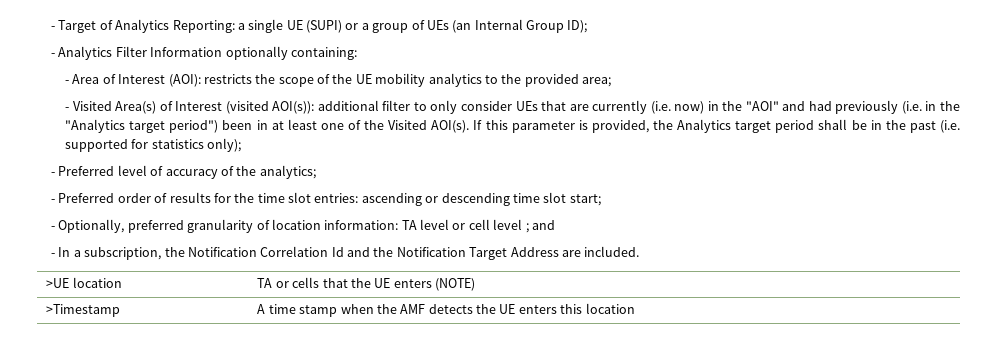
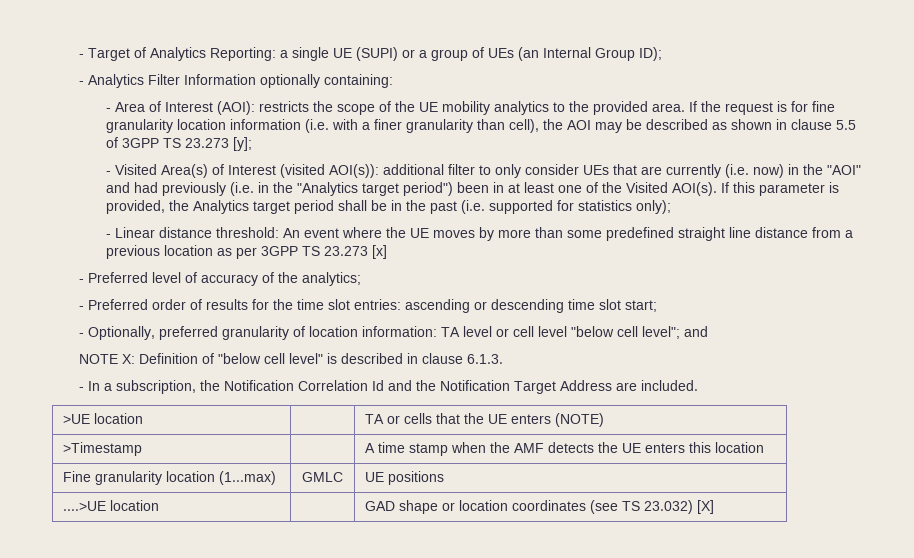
[582,77,612,87] area; -> [651,101,835,115] [105,119,856,133] [105,137,252,151] area. If the request is for fine granularity location information (i.e. with a finer granularity than cell), the AOI may be described as shown in clause 5.5 of 3GPP TS 23.273 [y];
(242, 145) none -> [105,227,853,241] [105,245,387,259] // - Linear distance threshold: An event where the UE moves by more than some predefined straight line distance from a previous location as per 3GPP TS 23.273 [x]
[525,220,555,233] ; and -> [570,326,708,339] [78,353,503,364] "below cell level"; and // NOTE X: Definition of "below cell level" is described in clause 6.1.3.
(635, 308) none -> [63,471,277,485] [302,472,343,482] [365,471,445,485] [63,500,160,511] [365,500,715,514] // Fine granularity location (1...max) | GMLC | UE positions // ....>UE location | | GAD shape or location coordinates (see TS 23.032) [X]

